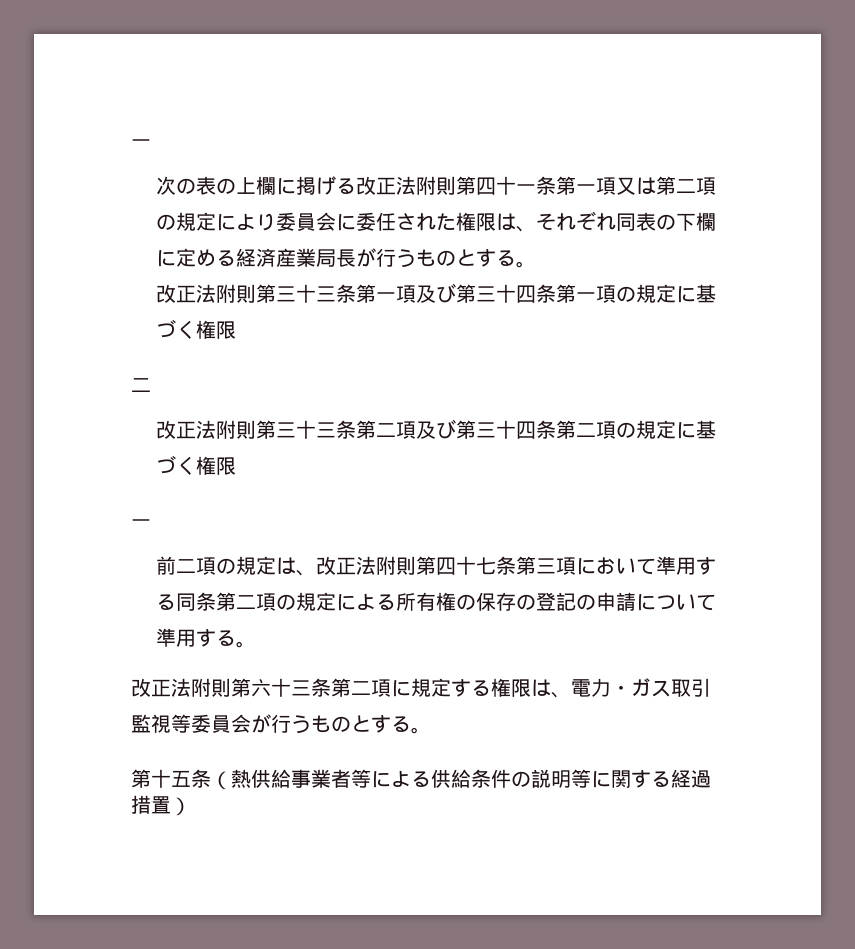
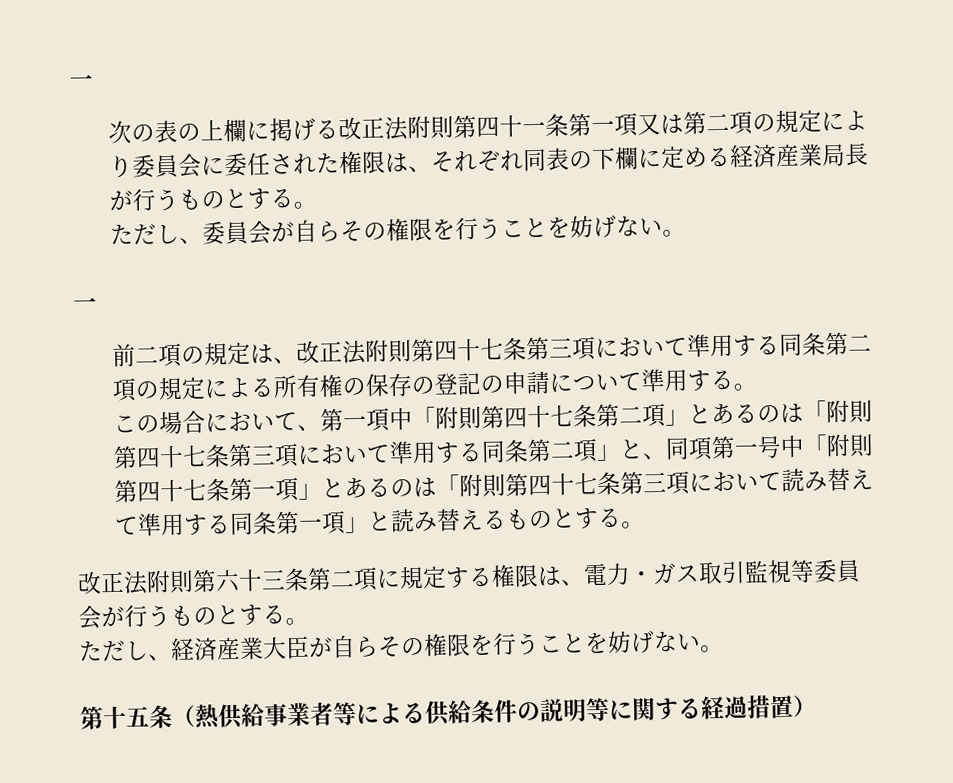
[155,283,716,303] [155,319,236,339] [131,378,151,392] [155,419,716,439] [155,455,236,475] 改正法附則第三十三条第一項及び第三十四条第一項の規定に基づく権限 // 二 // 改正法附則第三十三条第二項及び第三十四条第二項の規定に基づく権限 -> [110,214,687,246] ただし、委員会が自らその権限を行うことを妨げない。
(256, 644) none -> [113,399,874,435] [113,433,875,469] [114,467,875,503] [115,507,646,537] // この場合において、第一項中「附則第四十七条第二項」とあるのは「附則第四十七条第三項において準用する同条第二項」と、同項第一号中「附則第四十七条第一項」とあるのは「附則第四十七条第三項において読み替えて準用する同条第一項」と読み替えるものとする。
(431, 730) none -> [79,630,724,662] // ただし、経済産業大臣が自らその権限を行うことを妨げない。

